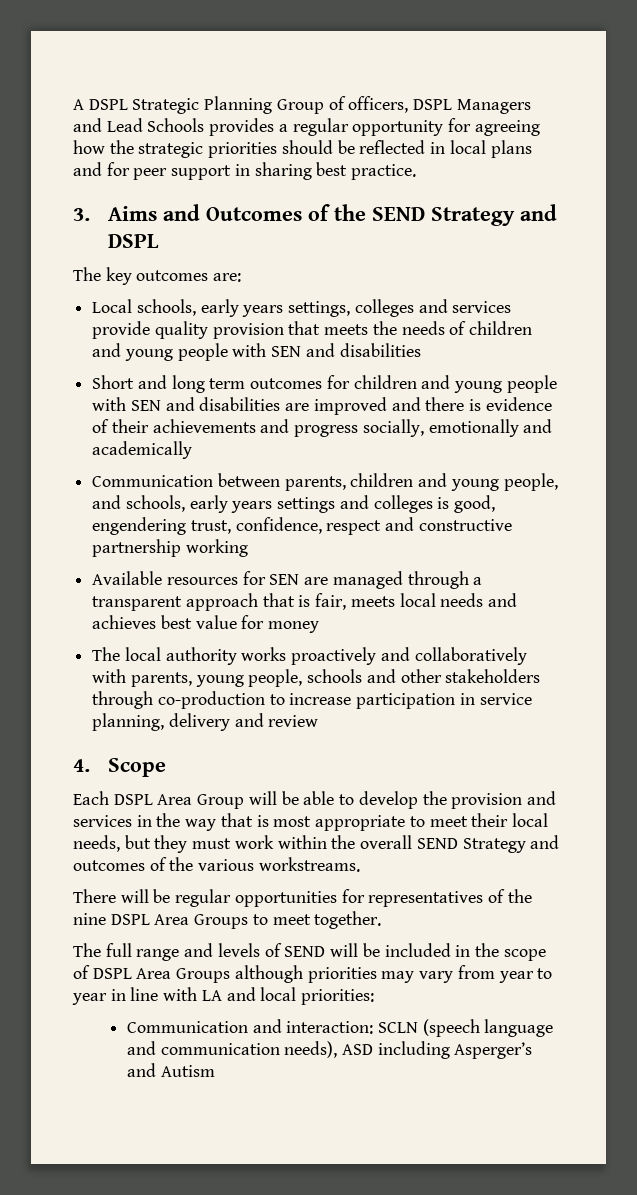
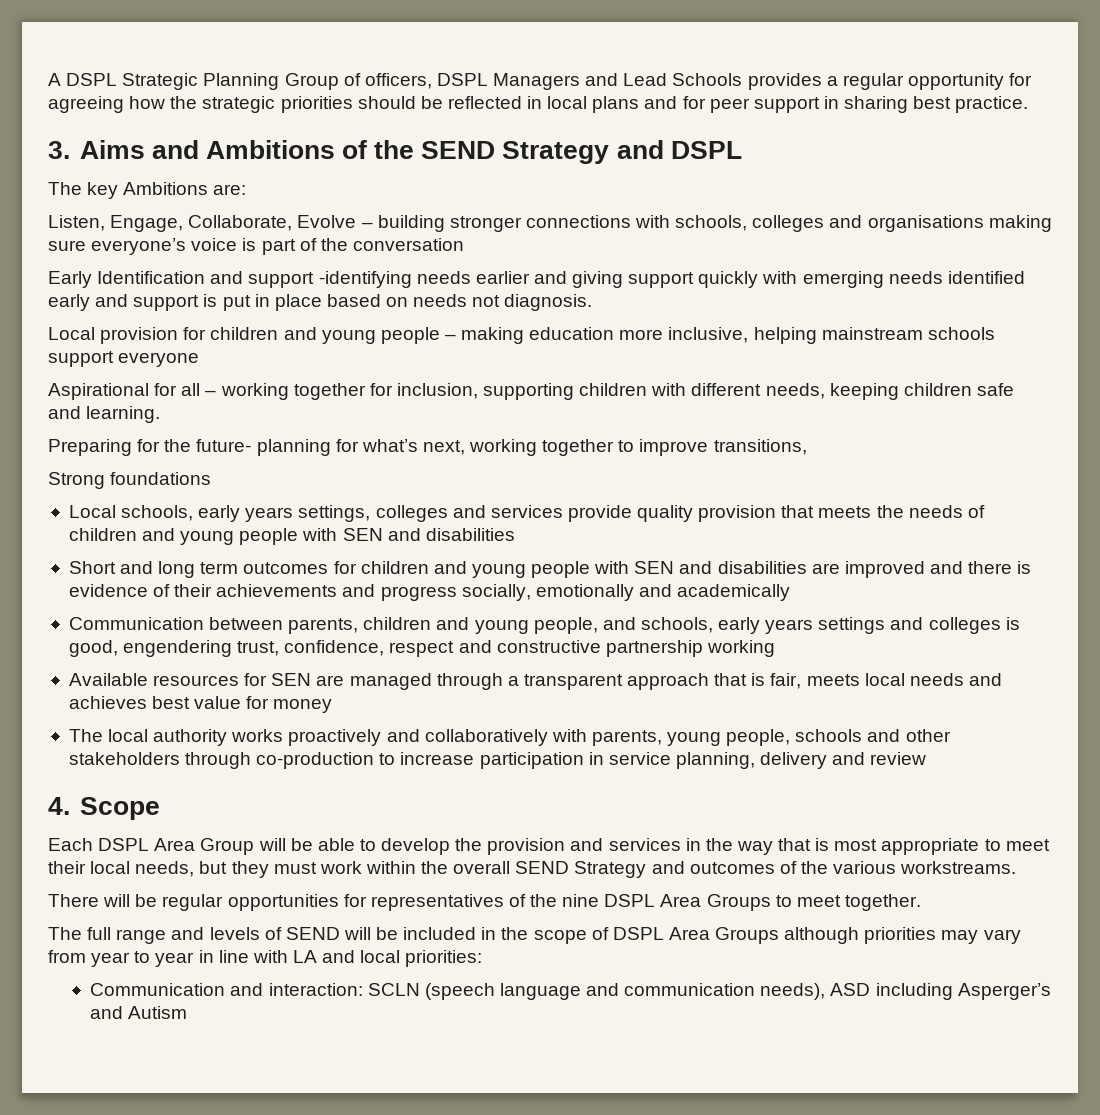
[205,207,302,221] Outcomes -> [205,140,335,159] Ambitions
[136,270,209,281] outcomes -> [123,182,209,195] Ambitions
(242, 277) none -> [48,215,1052,232] [48,238,464,255] [48,271,1025,288] [48,294,593,311] [48,327,995,344] [48,351,200,367] [48,383,1014,400] [48,406,161,423] [48,439,807,456] [48,472,212,489] // Listen, Engage, Collaborate, Evolve – building stronger connections with schools, colleges and organisations making sure everyone’s voice is part of the conversation // Early Identification and support -identifying needs earlier and giving support quickly with emerging needs identified early and support is put in place based on needs not diagnosis. // Local provision for children and young people – making education more inclusive, helping mainstream schools support everyone // Aspirational for all – working together for inclusion, supporting children with different needs, keeping children safe and learning. // Preparing for the future- planning for what’s next, working together to improve transitions, // Strong foundations

